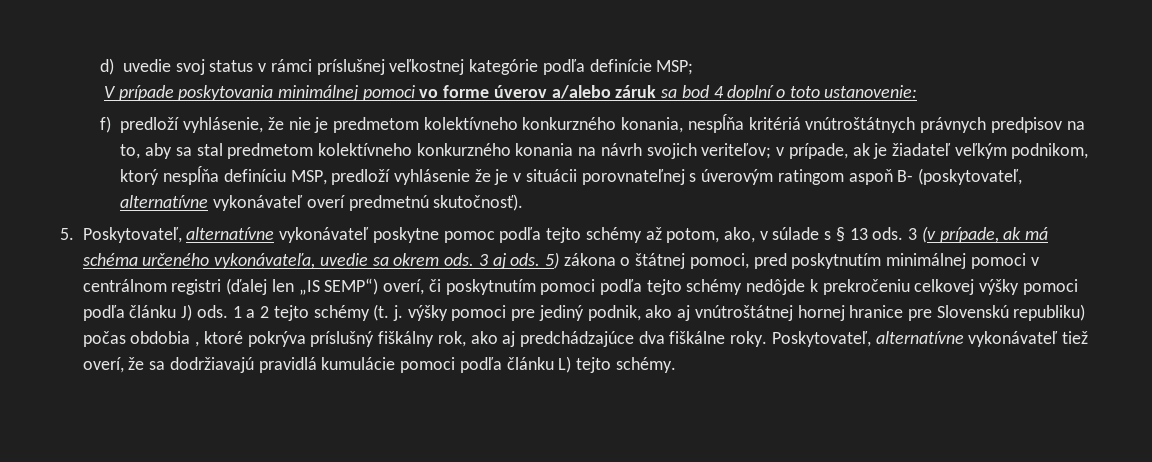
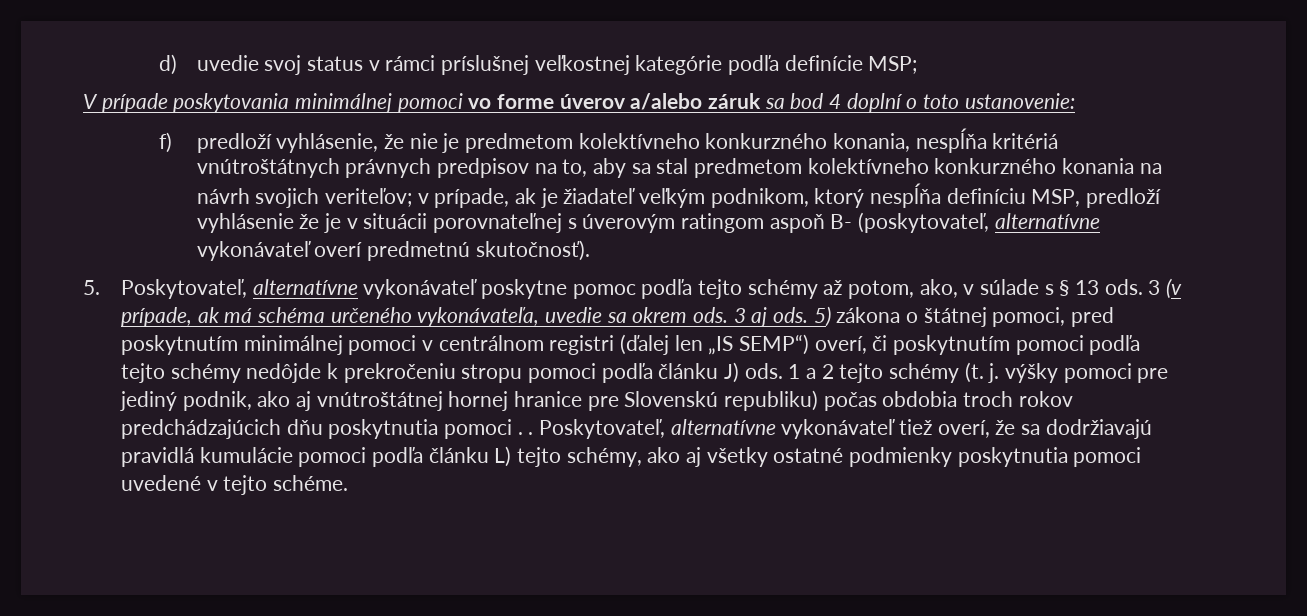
[914,279,1020,295] celkovej výšky -> [461,364,523,383] stropu
[195,331,768,347] , ktoré pokrýva príslušný fiškálny rok, ako aj predchádzajúce dva fiškálne roky. -> [962,391,1073,407] [120,419,534,439] troch rokov predchádzajúcich dňu poskytnutia pomoci . .
[615,357,676,373] schémy. -> [566,447,1142,467] [120,475,348,495] schémy, ako aj všetky ostatné podmienky poskytnutia pomoci uvedené v tejto schéme.

